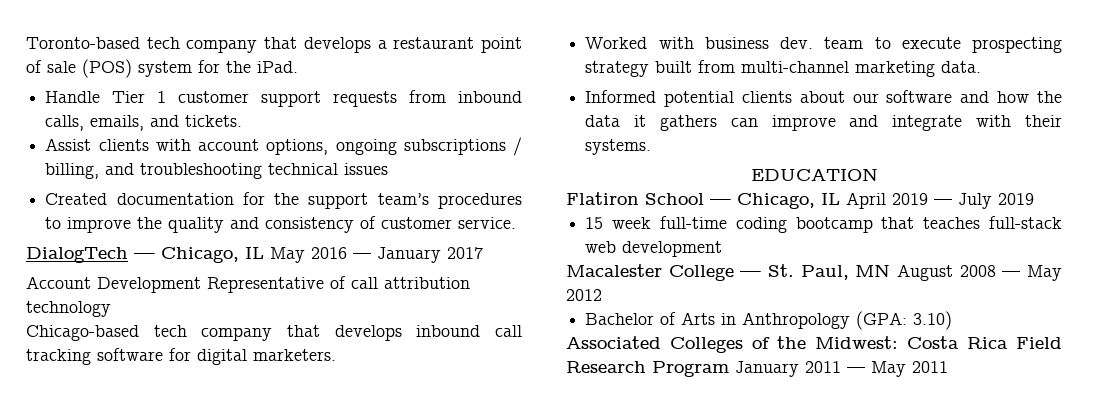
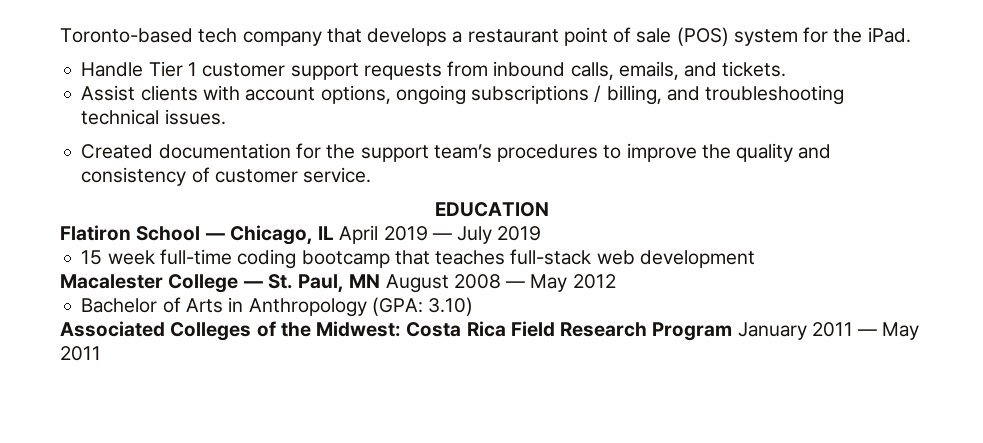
[344,163,389,175] issues -> [164,109,226,125] issues.
[26,247,483,263] [26,276,470,293] [26,301,111,317] [26,325,522,341] [26,348,336,365] [585,37,1062,53] [585,60,982,77] [585,90,1062,107] [585,115,1062,131] [585,139,652,155] // DialogTech — Chicago, IL May 2016 — January 2017 // Account Development Representative of call attribution technology // Chicago-based tech company that develops inbound call tracking software for digital marketers. // Worked with business dev. team to execute prospecting strategy built from multi-channel marketing data. // Informed potential clients about our software and how the data it gathers can improve and integrate with their systems. -> (372, 175) none

